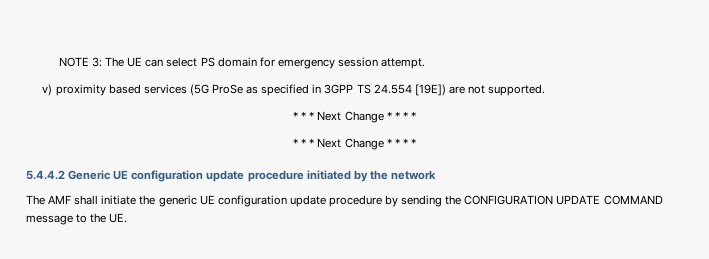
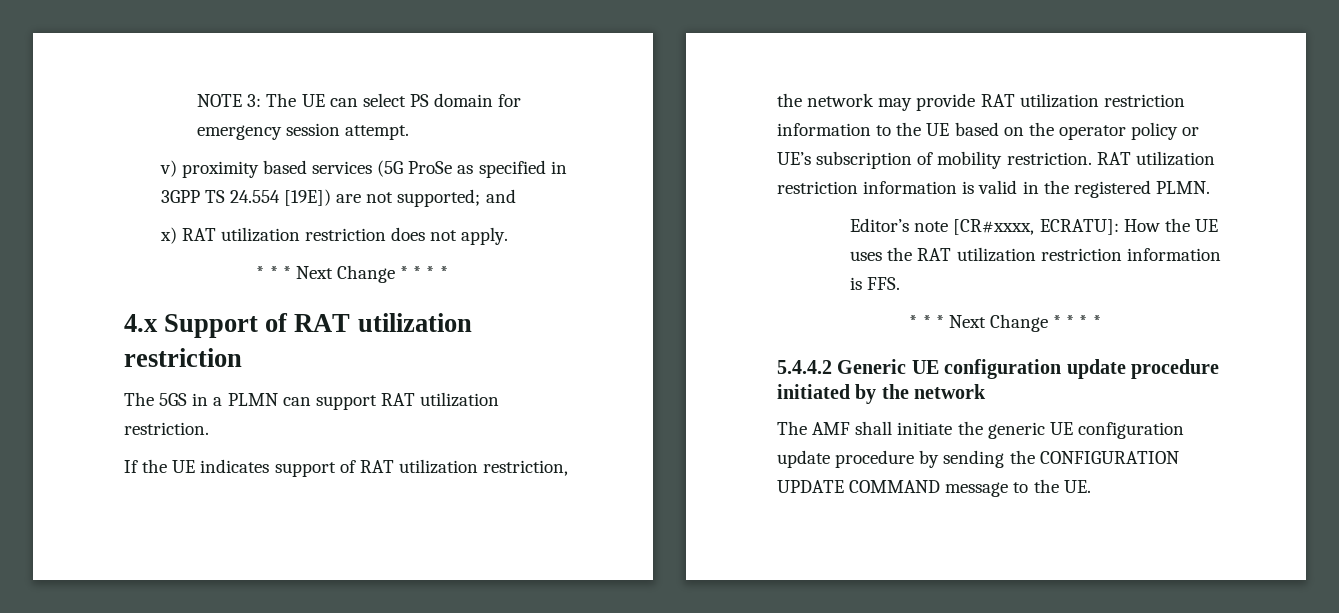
[488,84,546,96] [293,111,416,123] supported. // * * * Next Change * * * * -> [397,189,516,207] [159,227,509,245] [256,265,448,283] [124,313,472,338] [124,348,242,367] [124,392,500,410] [124,422,209,435] [124,459,569,477] [777,93,1185,111] [777,122,1200,140] [777,151,1215,169] [777,180,1210,198] [850,218,1218,235] [850,247,1221,262] [850,277,901,290] supported; and // x) RAT utilization restriction does not apply. // * * * Next Change * * * * // 4.x Support of RAT utilization restriction // The 5GS in a PLMN can support RAT utilization restriction. // If the UE indicates support of RAT utilization restriction, the network may provide RAT utilization restriction information to the UE based on the operator policy or UE’s subscription of mobility restriction. RAT utilization restriction information is valid in the registered PLMN. // Editor’s note [CR#xxxx, ECRATU]: How the UE uses the RAT utilization restriction information is FFS.

